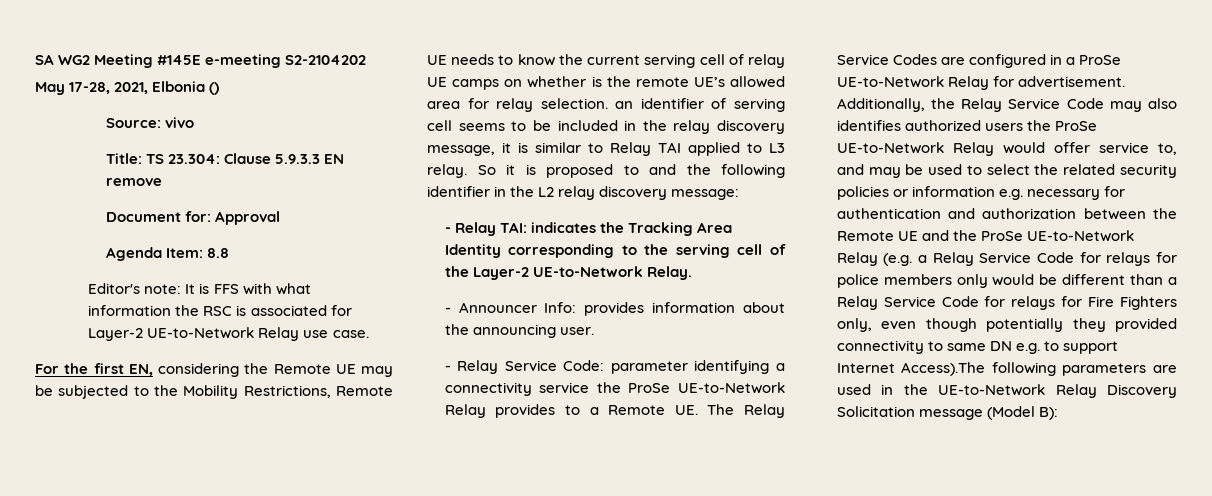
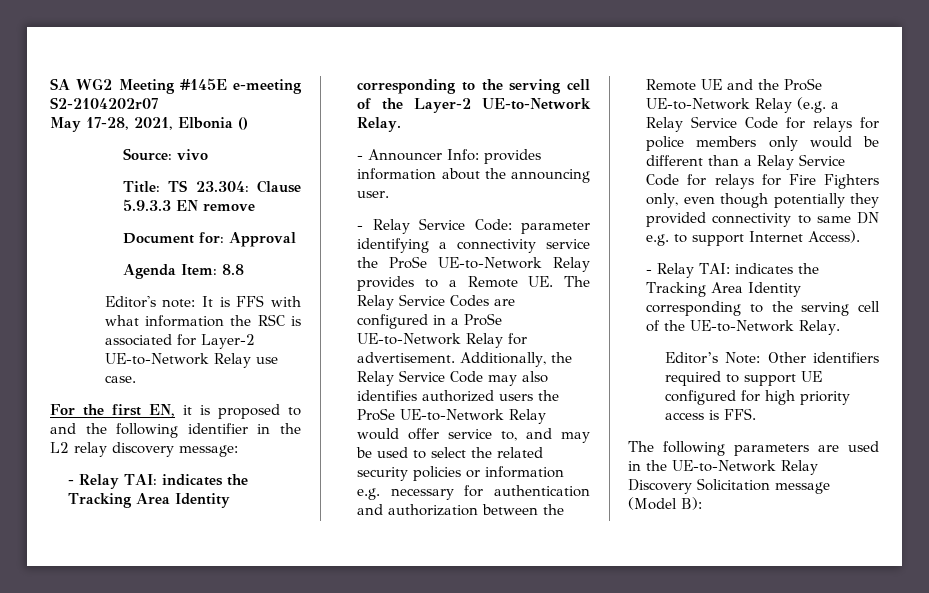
[285,55,367,65] S2-2104202 -> [50,97,158,109] S2-2104202r07
[158,363,393,377] [35,385,393,399] [427,54,785,68] [427,76,785,90] [427,98,785,112] [427,120,785,134] [427,142,785,156] [427,164,496,178] considering the Remote UE may be subjected to the Mobility Restrictions, Remote UE needs to know the current serving cell of relay UE camps on whether is the remote UE’s allowed area for relay selection. an identifier of serving cell seems to be included in the relay discovery message, it is similar to Relay TAI applied to L3 relay. So -> (175, 410) none
[901,362,986,376] Access).The -> [808,230,861,243] [646,263,820,278] [646,282,802,297] [646,301,880,316] [646,320,841,335] [664,352,879,364] [664,371,822,386] [664,390,850,405] [664,408,756,420] [628,441,654,452] Access). // - Relay TAI: indicates the Tracking Area Identity corresponding to the serving cell of the UE-to-Network Relay. // Editor’s Note: Other identifiers required to support UE configured for high priority access is FFS. // The

